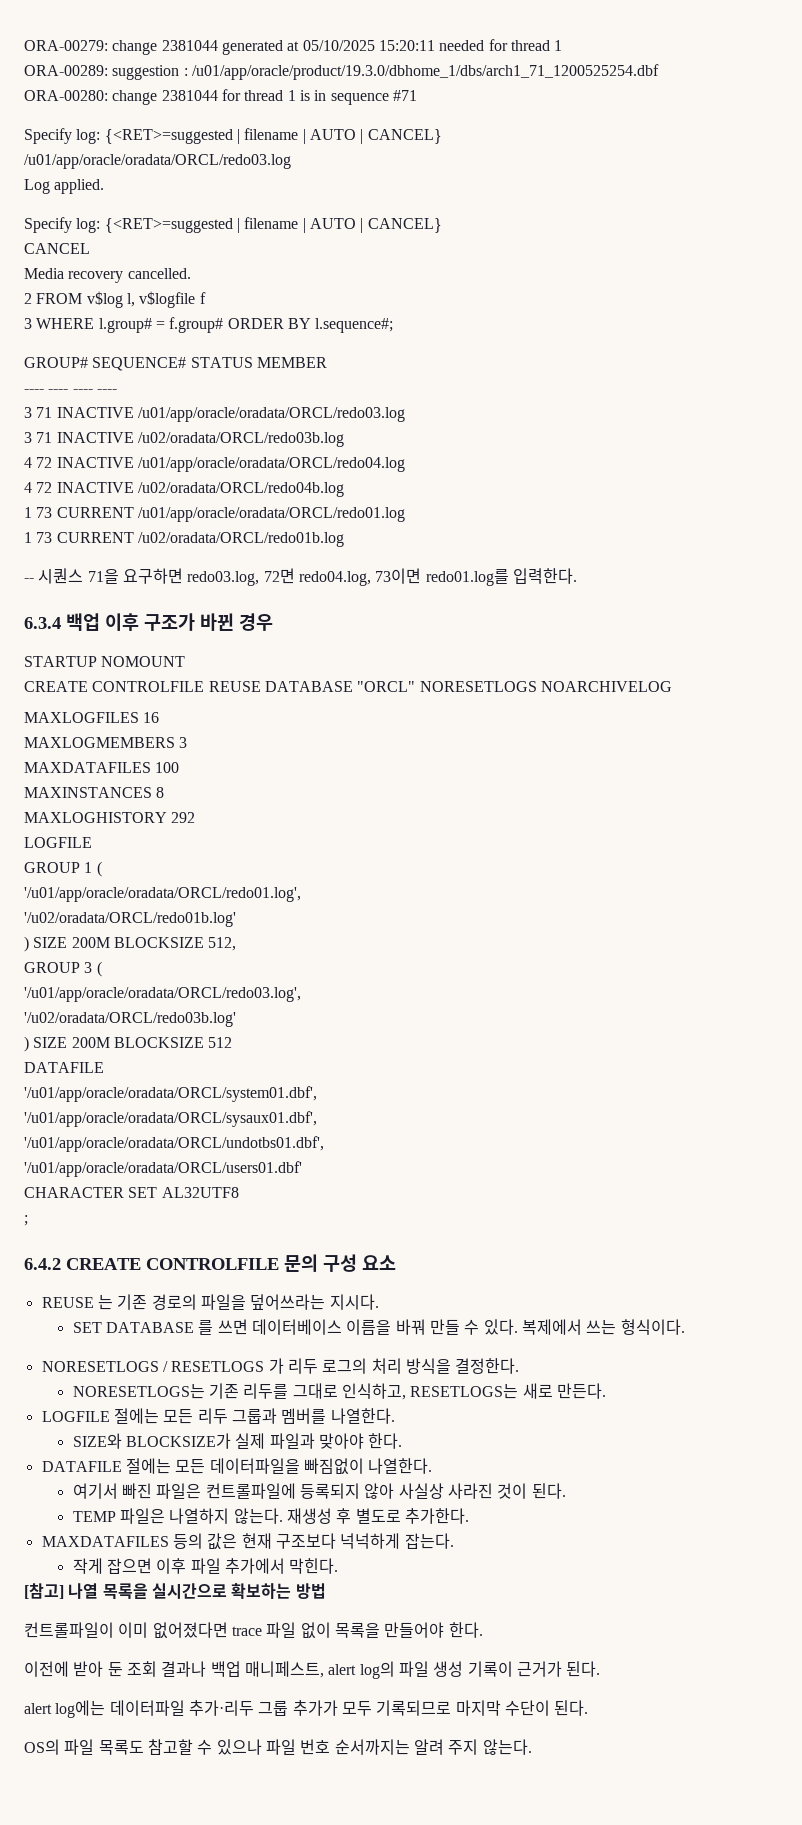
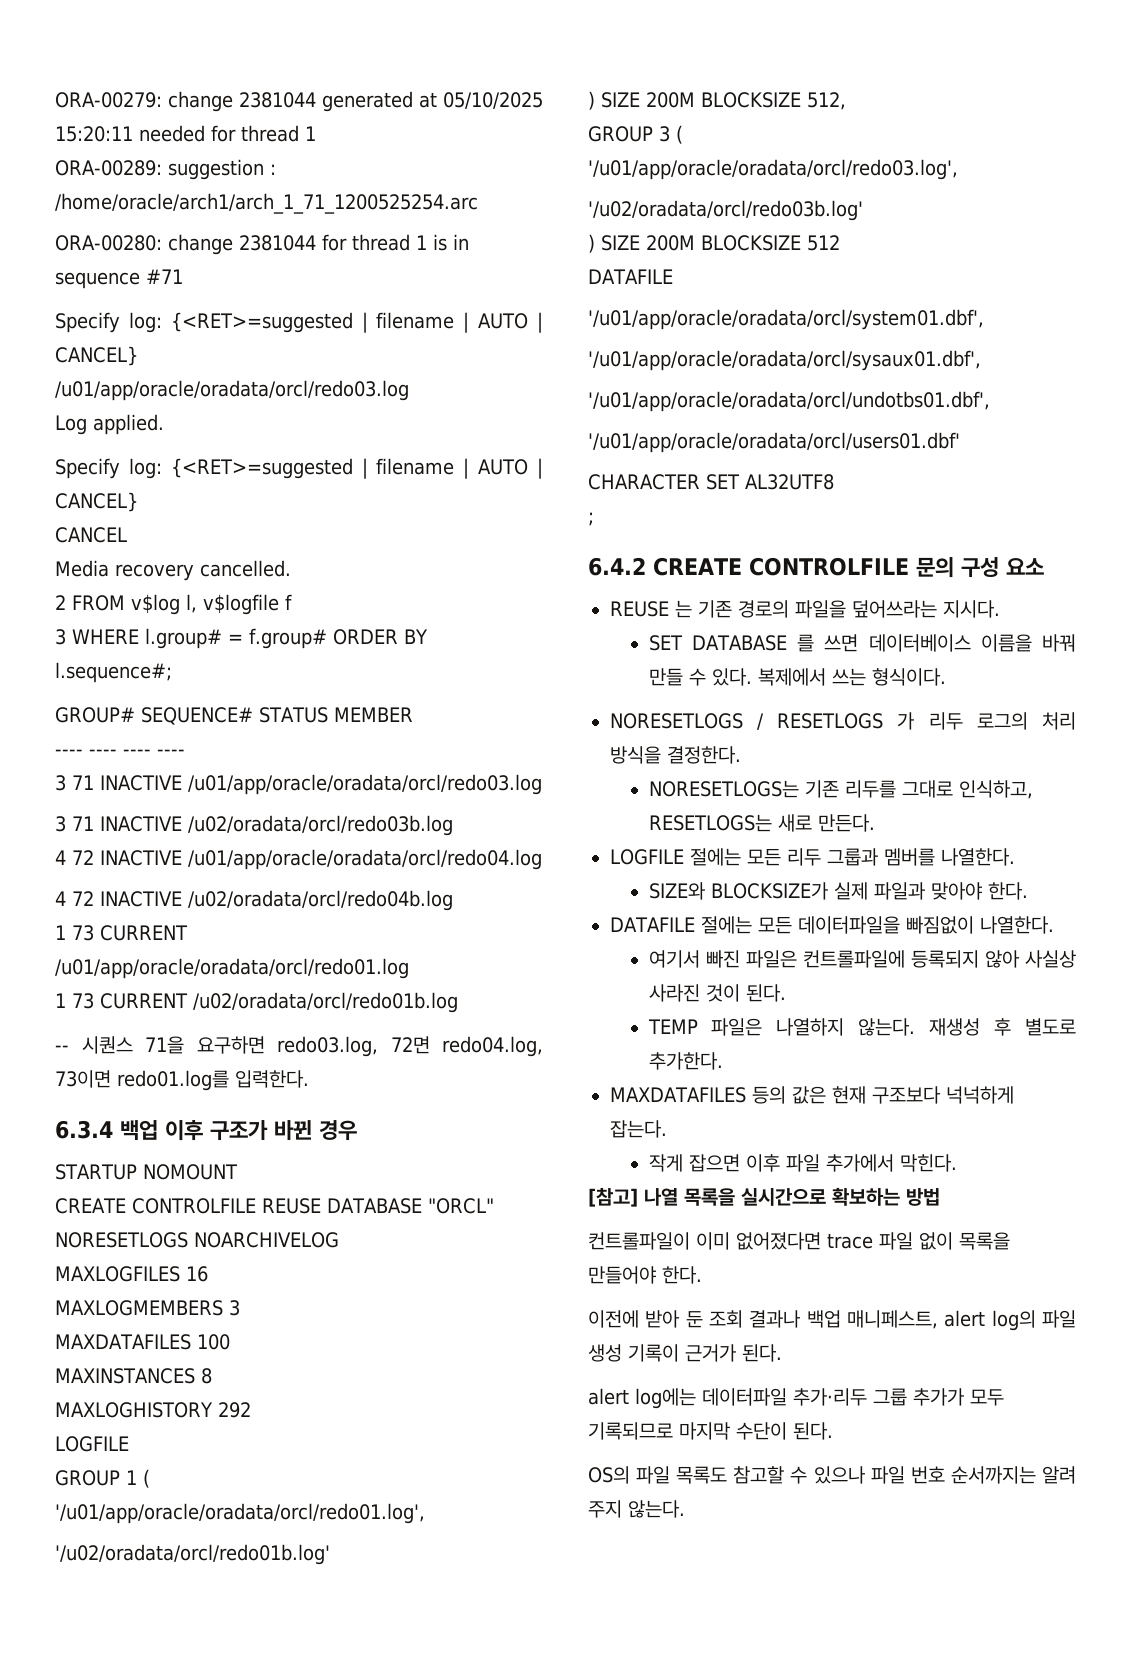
[191,64,659,80] /u01/app/oracle/product/19.3.0/dbhome_1/dbs/arch1_71_1200525254.dbf -> [55,193,478,214] /home/oracle/arch1/arch_1_71_1200525254.arc
[24,154,291,169] /u01/app/oracle/oradata/ORCL/redo03.log -> [55,380,409,401] /u01/app/oracle/oradata/orcl/redo03.log
[137,407,405,422] [24,432,344,447] [24,457,405,472] [24,482,344,497] [24,507,405,522] [24,532,344,547] /u01/app/oracle/oradata/ORCL/redo03.log // 3 71 INACTIVE /u02/oradata/ORCL/redo03b.log // 4 72 INACTIVE /u01/app/oracle/oradata/ORCL/redo04.log // 4 72 INACTIVE /u02/oradata/ORCL/redo04b.log // 1 73 CURRENT /u01/app/oracle/oradata/ORCL/redo01.log // 1 73 CURRENT /u02/oradata/ORCL/redo01b.log -> [188,774,542,795] [55,815,453,836] [55,849,542,870] [55,890,453,911] [55,925,188,941] [55,958,409,979] [55,992,458,1013] /u01/app/oracle/oradata/orcl/redo03.log // 3 71 INACTIVE /u02/oradata/orcl/redo03b.log // 4 72 INACTIVE /u01/app/oracle/oradata/orcl/redo04.log // 4 72 INACTIVE /u02/oradata/orcl/redo04b.log // 1 73 CURRENT /u01/app/oracle/oradata/orcl/redo01.log // 1 73 CURRENT /u02/oradata/orcl/redo01b.log
[24,887,301,902] [24,912,236,927] '/u01/app/oracle/oradata/ORCL/redo01.log', // '/u02/oradata/ORCL/redo01b.log' -> [55,1503,425,1524] [55,1544,330,1565] '/u01/app/oracle/oradata/orcl/redo01.log', // '/u02/oradata/orcl/redo01b.log'
[24,987,301,1002] [24,1012,236,1027] '/u01/app/oracle/oradata/ORCL/redo03.log', // '/u02/oradata/ORCL/redo03b.log' -> [588,159,958,180] [588,200,863,221] '/u01/app/oracle/oradata/orcl/redo03.log', // '/u02/oradata/orcl/redo03b.log'
[24,1086,317,1102] [24,1111,317,1127] [24,1136,324,1152] [24,1161,302,1177] '/u01/app/oracle/oradata/ORCL/system01.dbf', // '/u01/app/oracle/oradata/ORCL/sysaux01.dbf', // '/u01/app/oracle/oradata/ORCL/undotbs01.dbf', // '/u01/app/oracle/oradata/ORCL/users01.dbf' -> [588,309,984,330] [588,350,981,371] [588,391,990,412] [588,432,960,453] '/u01/app/oracle/oradata/orcl/system01.dbf', // '/u01/app/oracle/oradata/orcl/sysaux01.dbf', // '/u01/app/oracle/oradata/orcl/undotbs01.dbf', // '/u01/app/oracle/oradata/orcl/users01.dbf'

